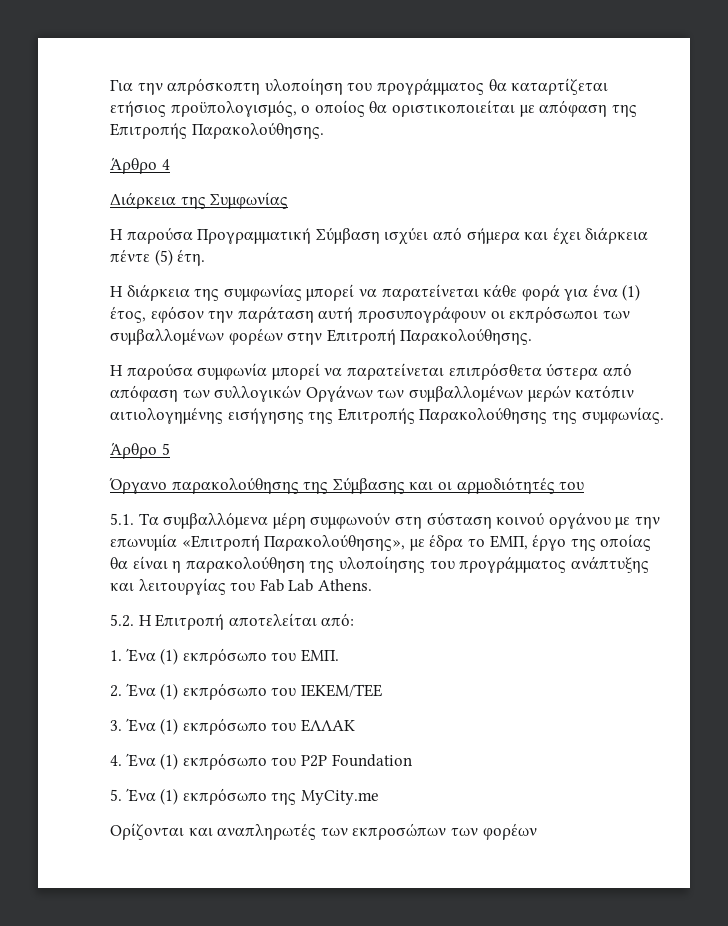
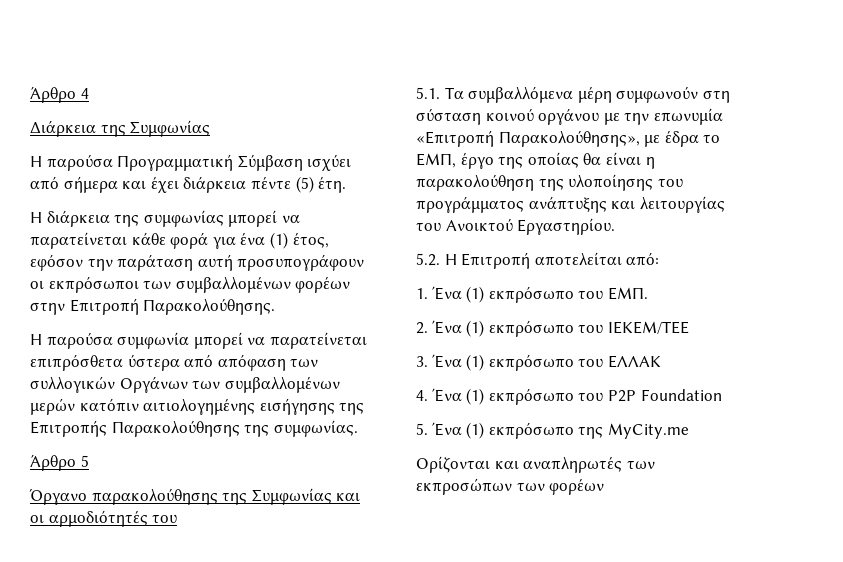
[110,78,609,95] [110,100,637,117] [110,122,324,139] Για την απρόσκοπτη υλοποίηση του προγράμματος θα καταρτίζεται ετήσιος προϋπολογισμός, ο οποίος θα οριστικοποιείται με απόφαση της Επιτροπής Παρακολούθησης. // -> (30, 94) none
[332,477,405,494] Σύμβασης -> [251,488,332,505] Συμφωνίας
[259,579,372,592] Fab Lab Athens. -> [445,218,616,235] Ανοικτού Εργαστηρίου.

